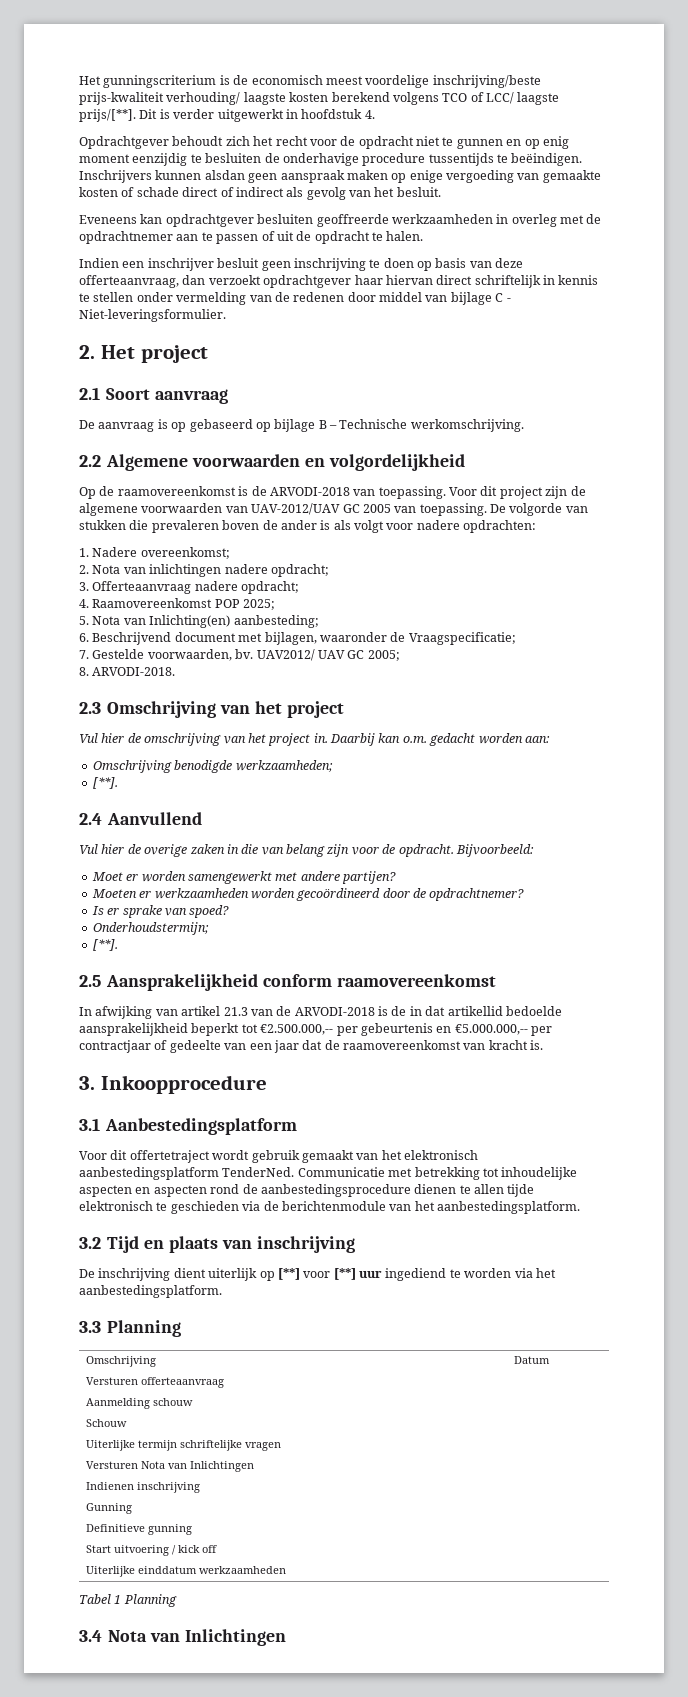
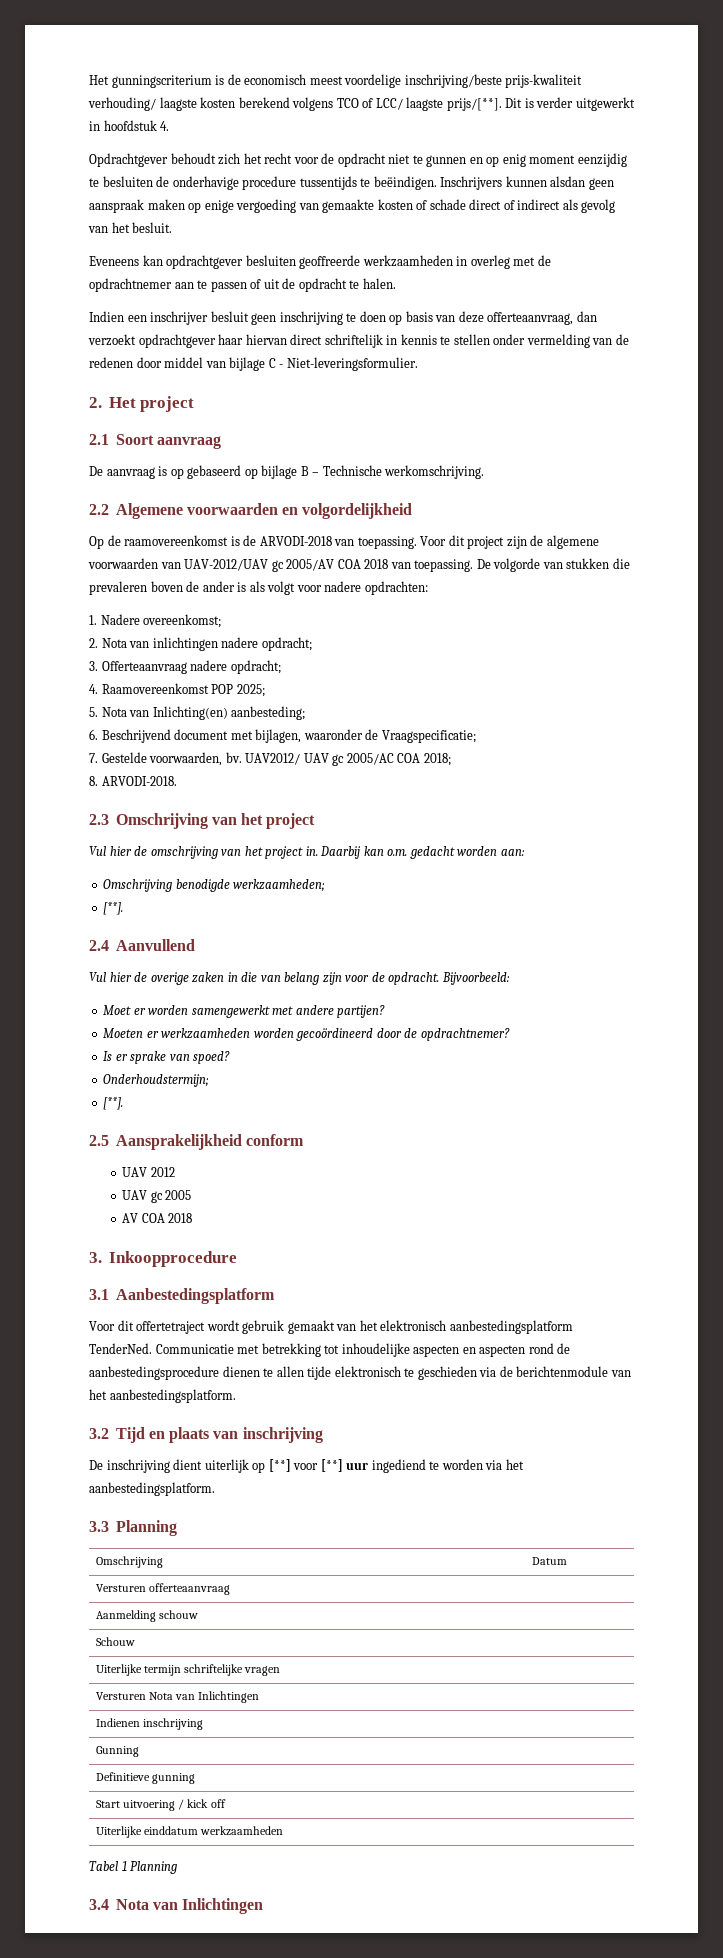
[342,504,391,513] GC 2005 -> [271,559,389,572] gc 2005/AV COA 2018
[347,650,400,661] GC 2005; -> [332,753,451,766] gc 2005/AC COA 2018;
[336,974,496,987] [79,1006,562,1019] [79,1023,552,1036] [79,1040,544,1053] raamovereenkomst // In afwijking van artikel 21.3 van de ARVODI-2018 is de in dat artikellid bedoelde aansprakelijkheid beperkt tot €2.500.000,-- per gebeurtenis en €5.000.000,-- per contractjaar of gedeelte van een jaar dat de raamovereenkomst van kracht is. -> [122,1167,175,1177] [122,1190,192,1203] [122,1213,193,1223] // UAV 2012 // UAV gc 2005 // AV COA 2018

